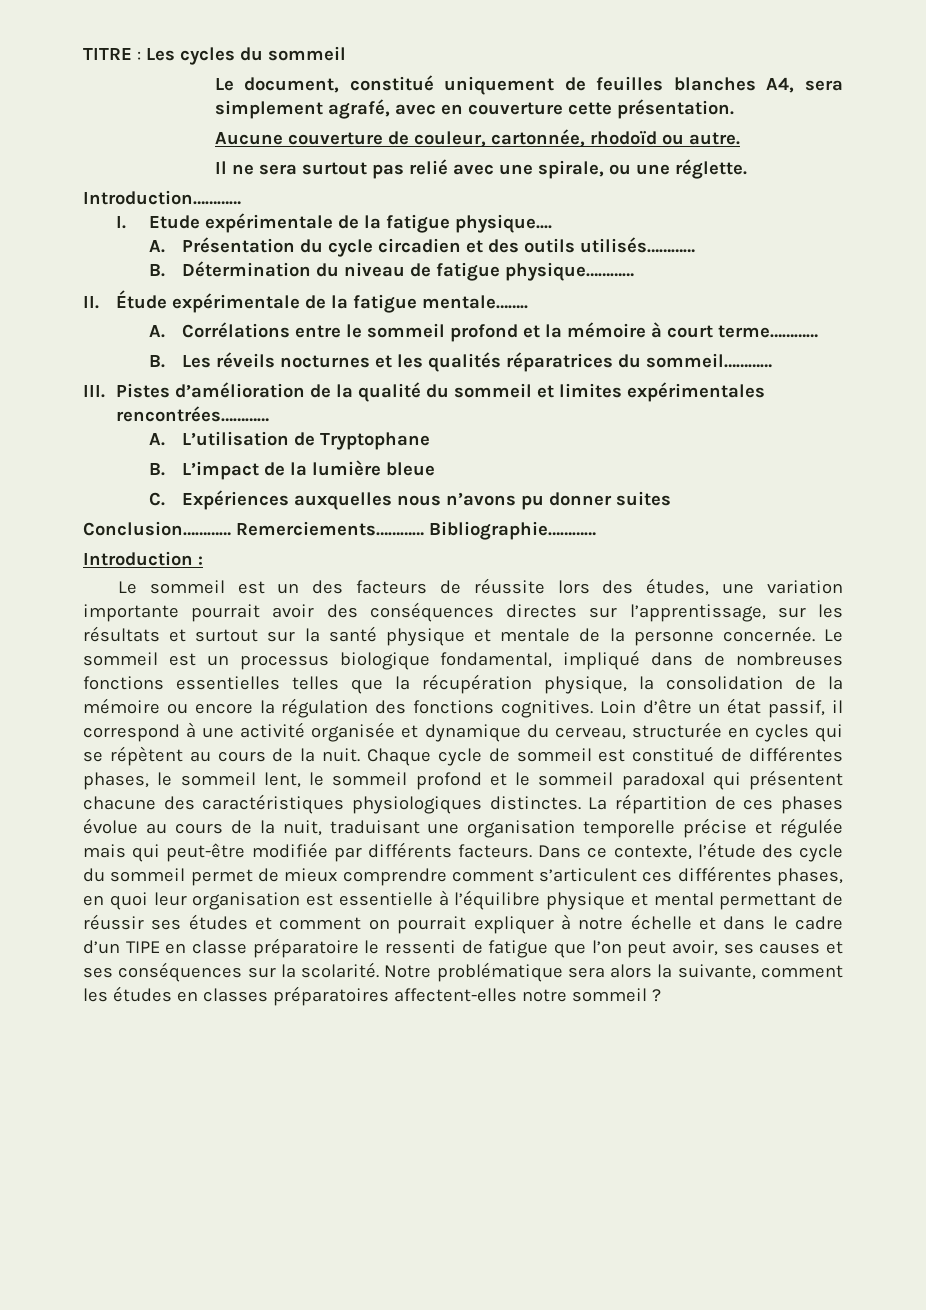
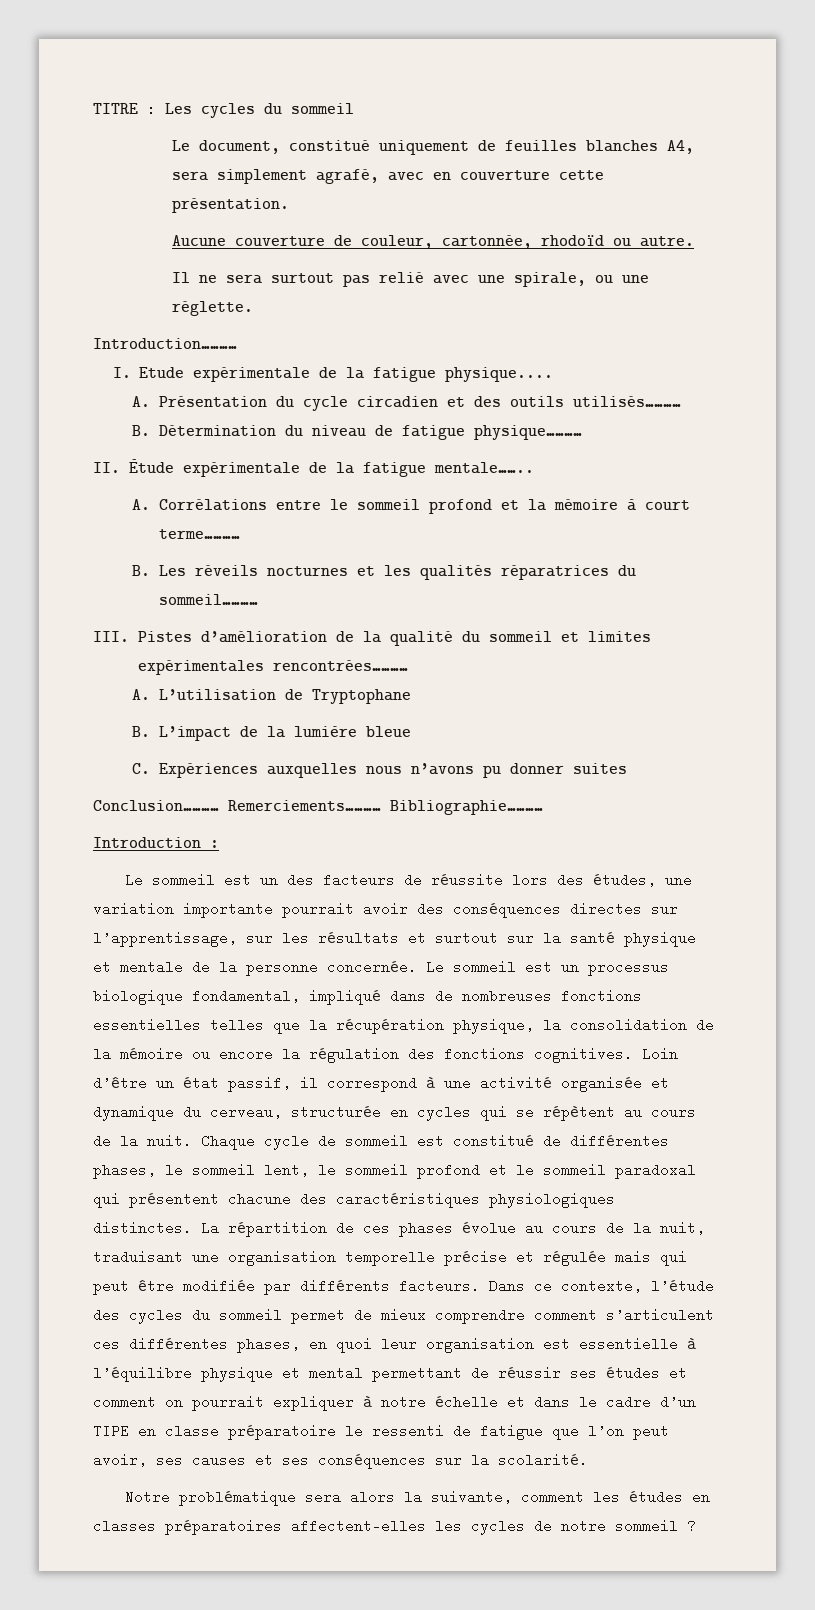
[166,843,246,862] peut-être -> [93,1279,174,1295] peut être
[798,844,843,862] cycle -> [129,1308,183,1324] cycles
(380, 970) none -> (588, 1460) //
(517, 995) none -> [435,1519,552,1535] les cycles de

